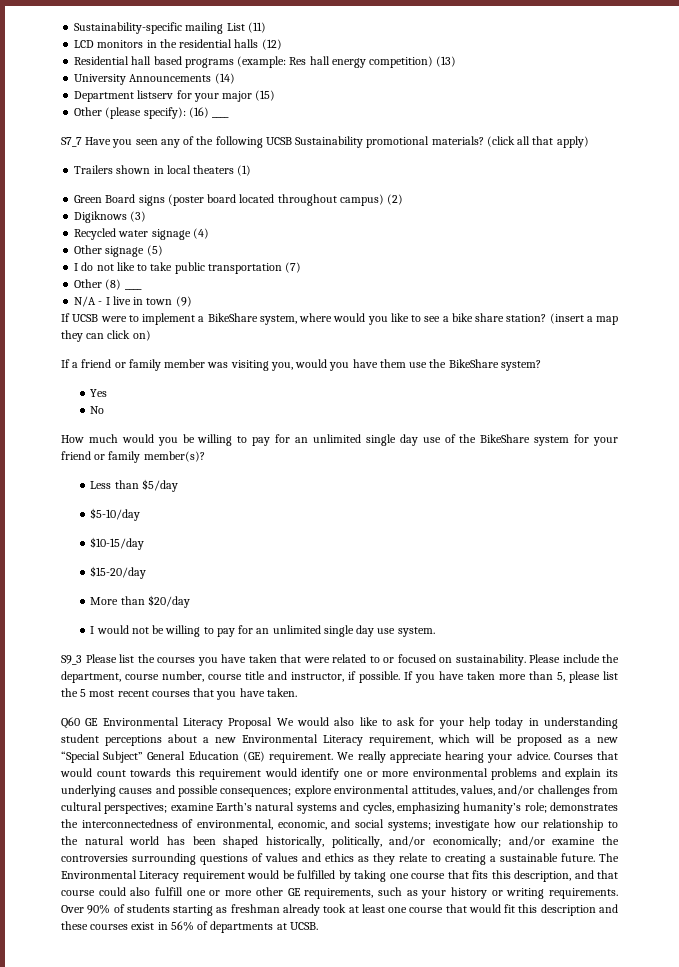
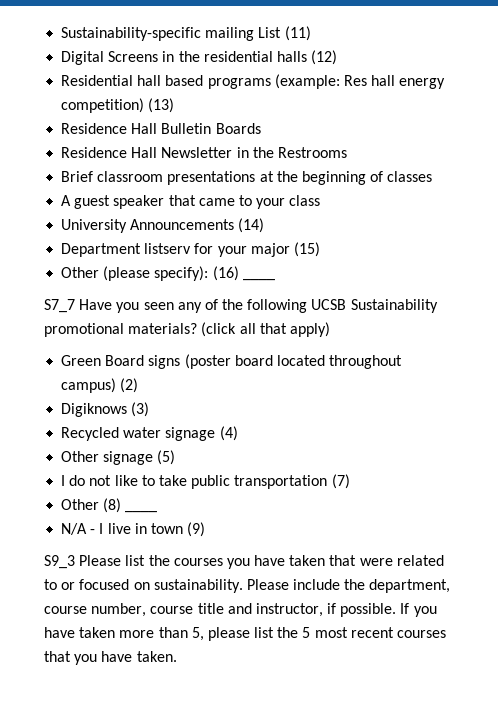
[74,40,144,48] LCD monitors -> [61,51,159,65] Digital Screens
(457, 61) none -> [61,123,261,134] [61,147,347,158] [61,171,433,185] [61,195,321,209] // Residence Hall Bulletin Boards // Residence Hall Newsletter in the Restrooms // Brief classroom presentations at the beginning of classes // A guest speaker that came to your class
[74,165,252,176] // Trailers shown in local theaters (1) -> (330, 329) none
[61,313,618,325] [61,330,151,342] [61,359,541,371] [90,389,108,397] [90,406,105,414] [61,434,618,446] [61,451,205,463] [90,479,178,492] [90,508,141,521] [90,537,145,550] [90,566,147,579] [90,595,190,608] [90,625,435,637] // If UCSB were to implement a BikeShare system, where would you like to see a bike share station? (insert a map they can click on) // If a friend or family member was visiting you, would you have them use the BikeShare system? // Yes // No // How much would you be willing to pay for an unlimited single day use of the BikeShare system for your friend or family member(s)? // Less than $5/day // $5-10/day // $10-15/day // $15-20/day // More than $20/day // I would not be willing to pay for an unlimited single day use system. -> (206, 529) none
[61,717,618,729] [61,734,618,746] [61,751,618,763] [60,768,618,780] [61,785,619,797] [61,802,619,814] [61,819,619,831] [61,836,620,848] [61,853,619,865] [61,870,618,882] [61,887,618,899] [61,904,618,916] [61,921,318,933] // Q60 GE Environmental Literacy Proposal We would also like to ask for your help today in understanding student perceptions about a new Environmental Literacy requirement, which will be proposed as a new “Special Subject” General Education (GE) requirement. We really appreciate hearing your advice. Courses that would count towards this requirement would identify one or more environmental problems and explain its underlying causes and possible consequences; explore environmental attitudes, values, and/or challenges from cultural perspectives; examine Earth’s natural systems and cycles, emphasizing humanity’s role; demonstrates the interconnectedness of environmental, economic, and social systems; investigate how our relationship to the natural world has been shaped historically, politically, and/or economically; and/or examine the controversies surrounding questions of values and ethics as they relate to creating a sustainable future. The Environmental Literacy requirement would be fulfilled by taking one course that fits this description, and that course could also fulfill one or more other GE requirements, such as your history or writing requirements. Over 90% of students starting as freshman already took at least one course that would fit this description and these courses exist in 56% of departments at UCSB. -> (177, 656) none

